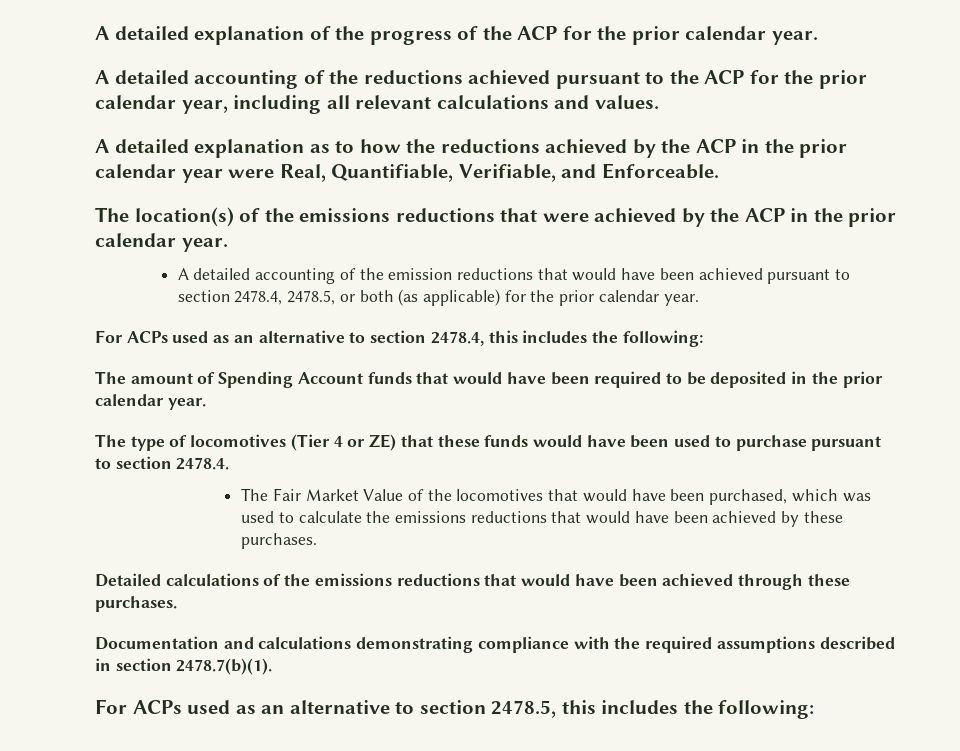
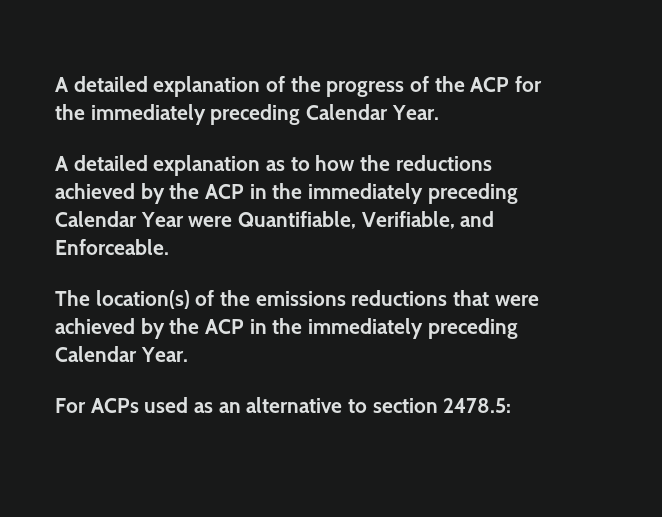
[631,26,818,45] [95,70,867,89] [95,95,659,114] prior calendar year. // A detailed accounting of the reductions achieved pursuant to the ACP for the prior calendar year, including all relevant calculations and values. -> [90,104,439,125] immediately preceding Calendar Year.
[799,139,848,158] [95,164,326,183] prior calendar year were Real, -> [308,183,518,204] [55,211,233,227] immediately preceding Calendar Year were
[848,208,897,227] [95,233,228,252] [177,268,851,284] [177,289,699,306] [95,330,703,347] [95,371,883,388] [95,394,206,410] [95,434,882,451] [95,456,230,470] [241,488,871,505] [241,511,843,527] [241,533,318,549] [95,573,850,590] [95,596,177,612] [95,636,895,653] [95,658,273,675] [95,699,815,719] prior calendar year. // A detailed accounting of the emission reductions that would have been achieved pursuant to section 2478.4, 2478.5, or both (as applicable) for the prior calendar year. // For ACPs used as an alternative to section 2478.4, this includes the following: // The amount of Spending Account funds that would have been required to be deposited in the prior calendar year. // The type of locomotives (Tier 4 or ZE) that these funds would have been used to purchase pursuant to section 2478.4. // The Fair Market Value of the locomotives that would have been purchased, which was used to calculate the emissions reductions that would have been achieved by these purchases. // Detailed calculations of the emissions reductions that would have been achieved through these purchases. // Documentation and calculations demonstrating compliance with the required assumptions described in section 2478.7(b)(1). // For ACPs used as an alternative to section 2478.5, this includes the following: -> [308,318,518,339] [55,346,188,362] [55,397,512,413] immediately preceding Calendar Year. // For ACPs used as an alternative to section 2478.5:

